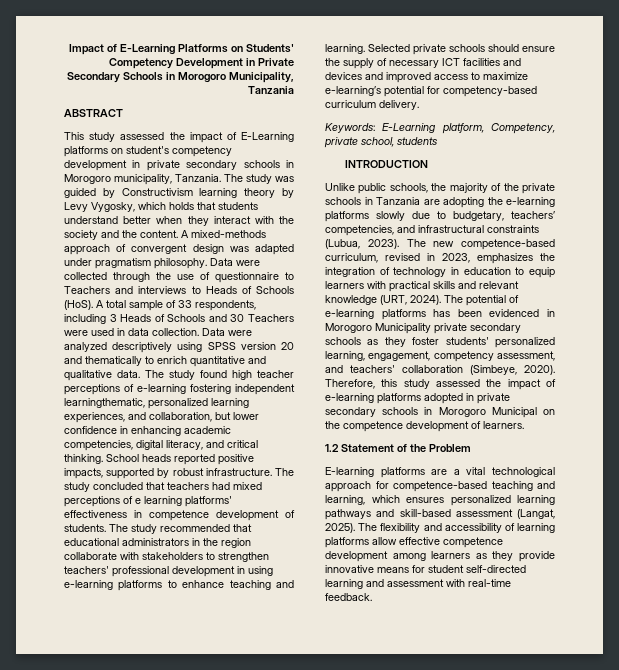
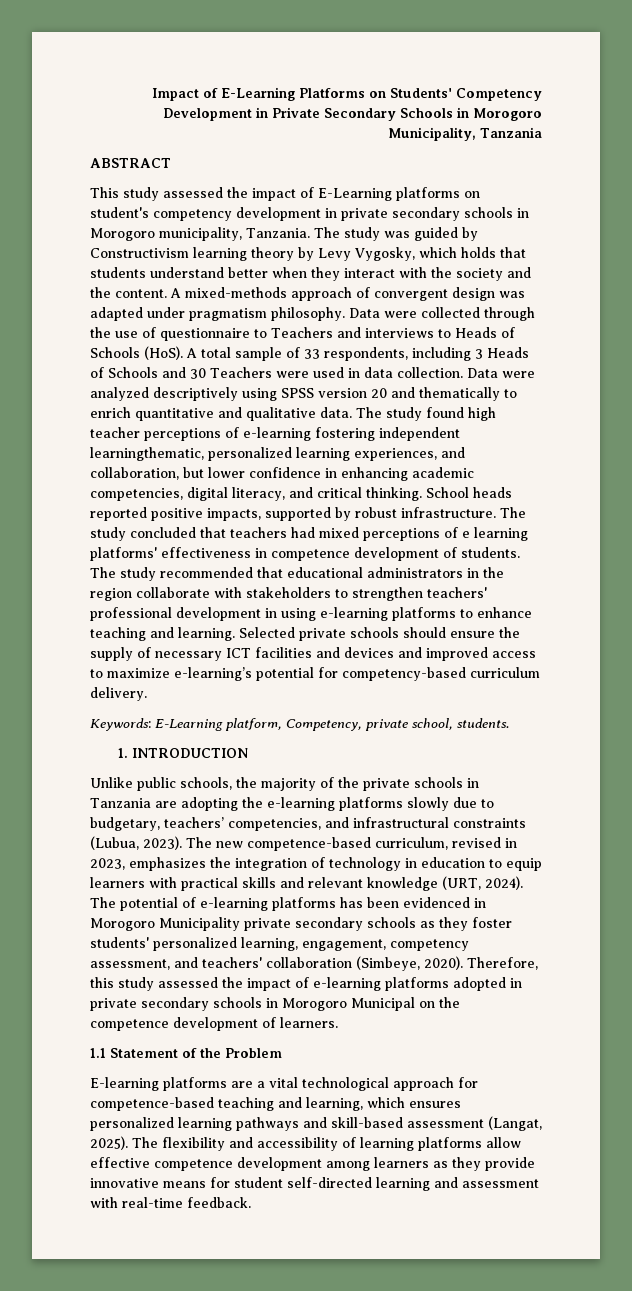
[397,137,437,145] students // -> [457,718,509,728] [117,748,128,758] students. // 1.
[325,444,339,452] 1.2 -> [90,1048,106,1058] 1.1

